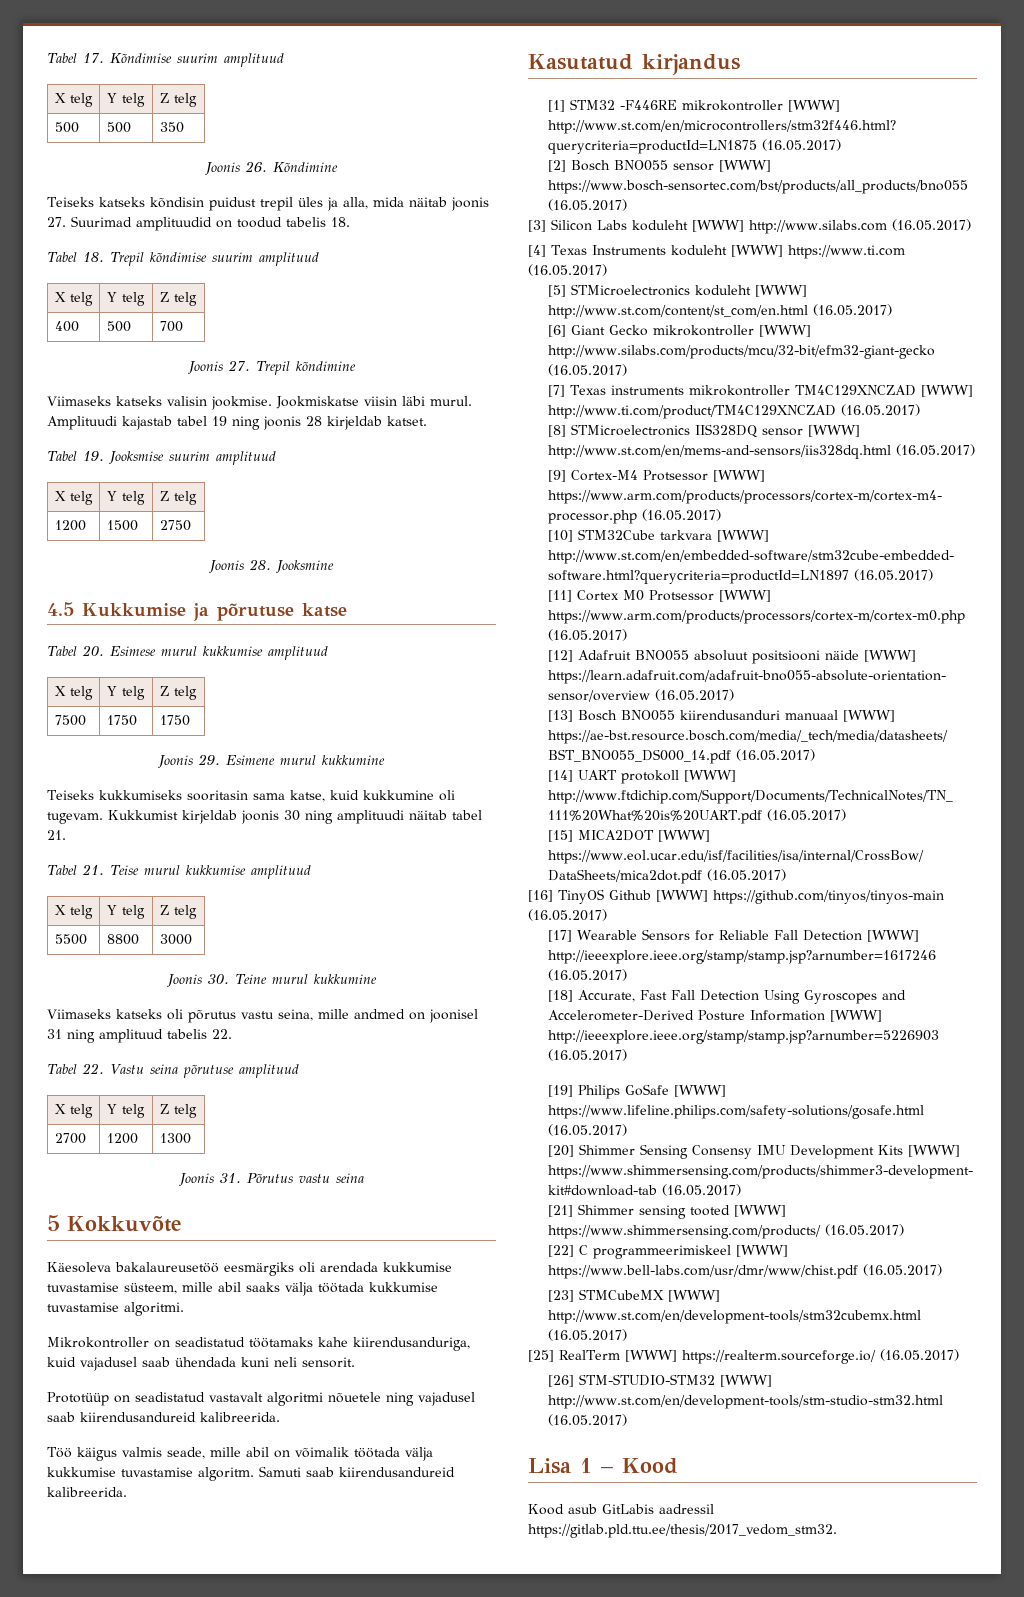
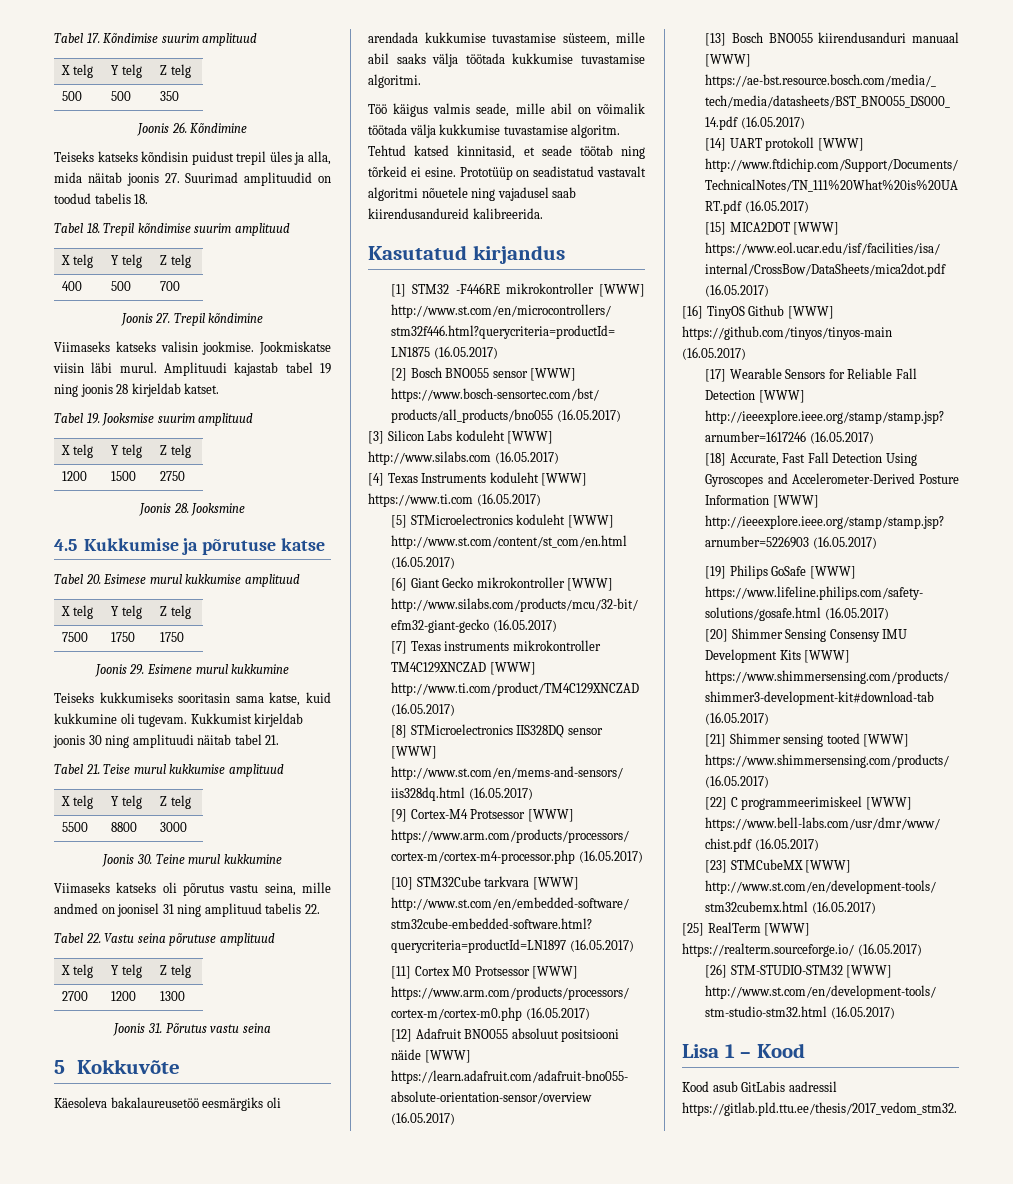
[47,1337,470,1351] [47,1357,355,1371] [47,1392,475,1406] [47,1412,280,1422] // Mikrokontroller on seadistatud töötamaks kahe kiirendusanduriga, kuid vajadusel saab ühendada kuni neli sensorit. // Prototüüp on seadistatud vastavalt algoritmi nõuetele ning vajadusel saab kiirendusandureid kalibreerida. -> (421, 81) none
[259,1466,301,1477] Samuti -> [368,145,645,159] [368,166,646,180] [368,187,549,201] Tehtud katsed kinnitasid, et seade töötab ning tõrkeid ei esine. Prototüüp on seadistatud vastavalt algoritmi nõuetele ning vajadusel

